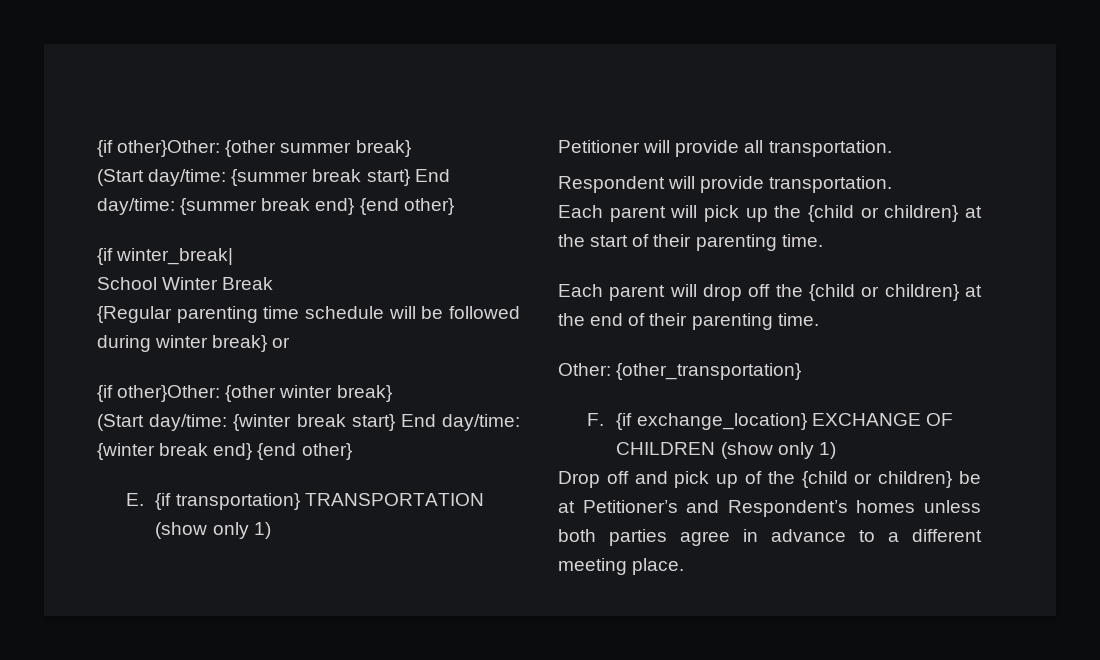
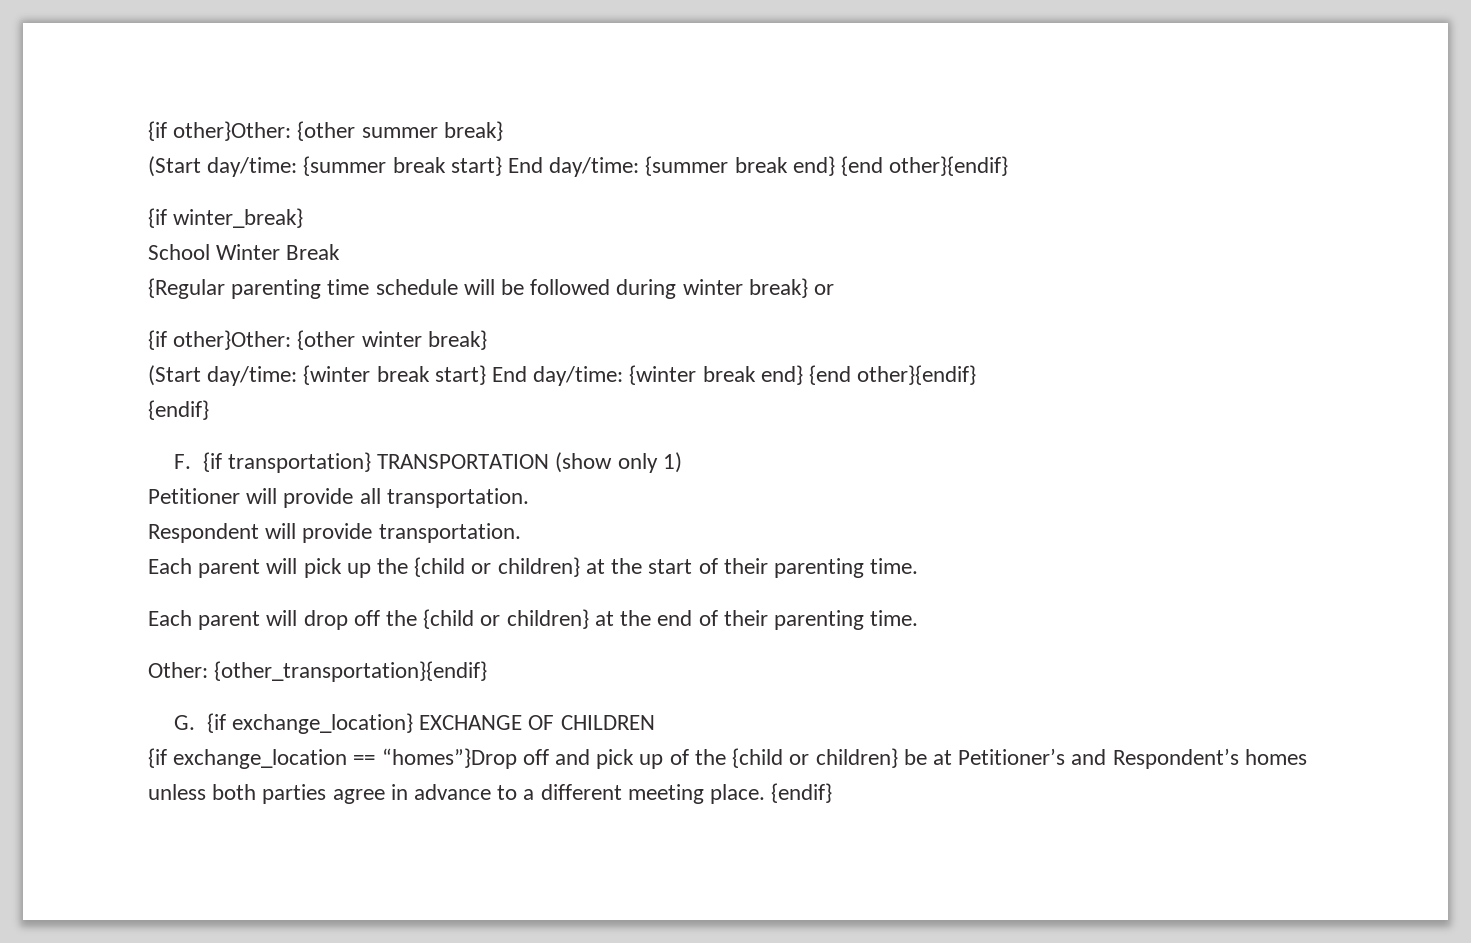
[403,198,454,215] [97,248,234,265] other} // {if winter_break| -> [889,156,1009,176] [148,208,304,228] other}{endif} // {if winter_break}
[301,443,352,460] [126,493,145,506] other} // E. -> [857,365,977,385] [148,400,209,420] [174,454,192,469] other}{endif} // {endif} // F.
[616,363,802,380] [587,413,605,426] {other_transportation} // F. -> [214,661,488,682] [174,715,196,730] {other_transportation}{endif} // G.
[720,442,836,459] [558,471,600,488] (show only 1) // Drop -> [148,748,517,769] // {if exchange_location == “homes”}Drop
(685, 566) none -> [771,783,833,803] {endif}

